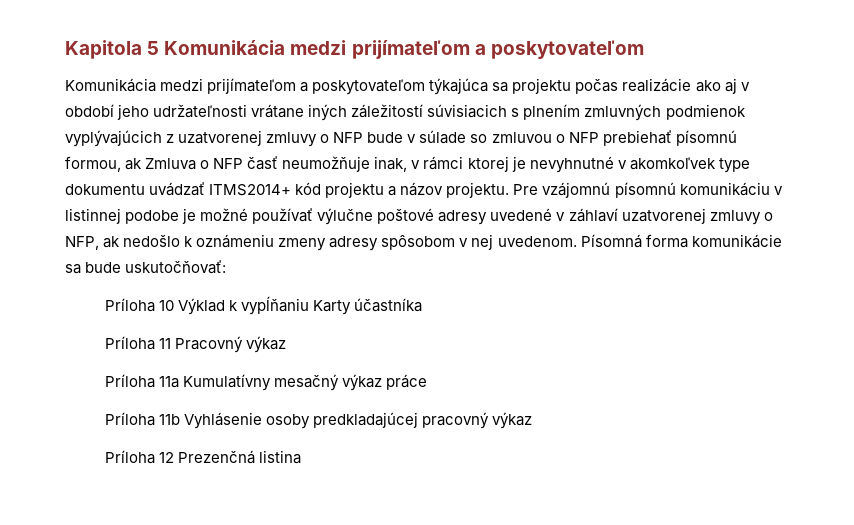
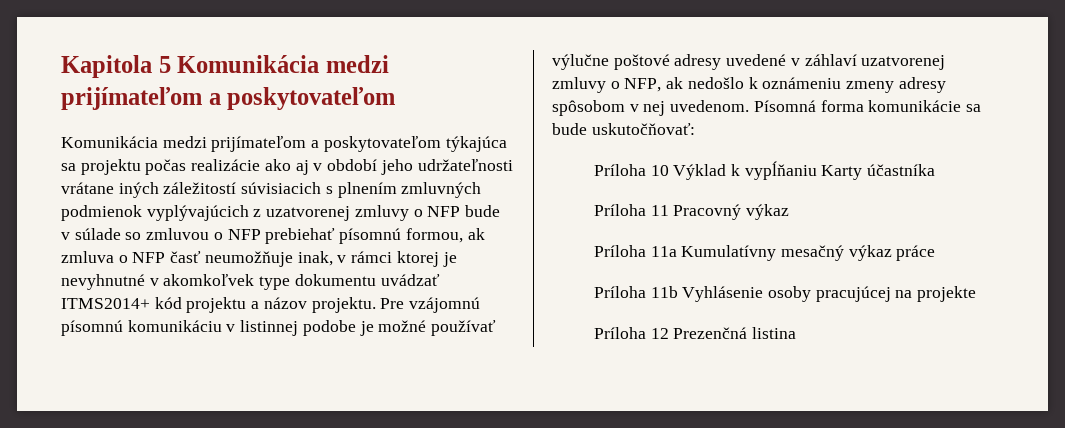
[145,158,197,170] Zmluva -> [61,251,114,263] zmluva
[312,412,532,429] predkladajúcej pracovný výkaz -> [815,286,977,302] pracujúcej na projekte

